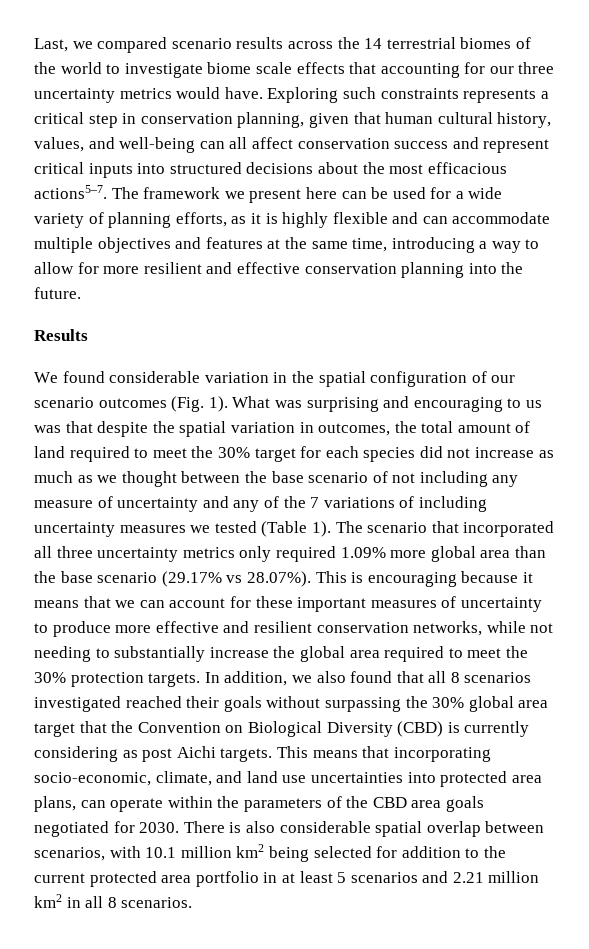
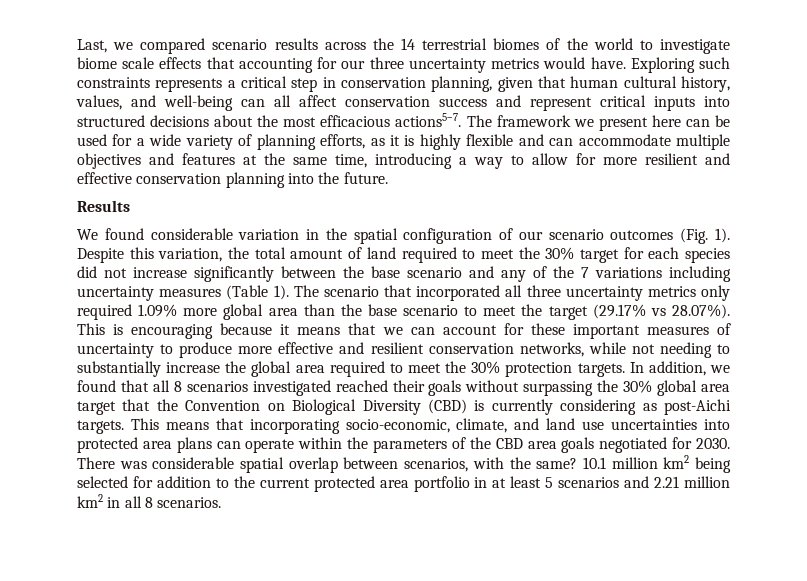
[232,396,542,412] [34,421,391,437] What was surprising and encouraging to us was that despite the spatial variation in outcomes, -> [77,247,223,263] Despite this variation,
[538,450,554,458] [34,471,519,487] [34,496,199,512] as much as we thought between the base scenario of not including any measure of uncertainty -> [194,266,462,282] significantly between the base scenario
[399,496,415,508] of -> (662, 272) none
[190,521,257,533] we tested -> (222, 292) none
(158, 577) none -> [464,304,588,320] to meet the target
[316,671,346,683] also -> (730, 369) none
[142,746,216,762] post Aichi -> [664,399,731,415] post-Aichi
[34,796,76,812] plans, -> [176,437,212,453] plans
[229,821,275,833] is also -> [119,461,147,469] was
(141, 852) none -> [509,457,578,469] the same?

